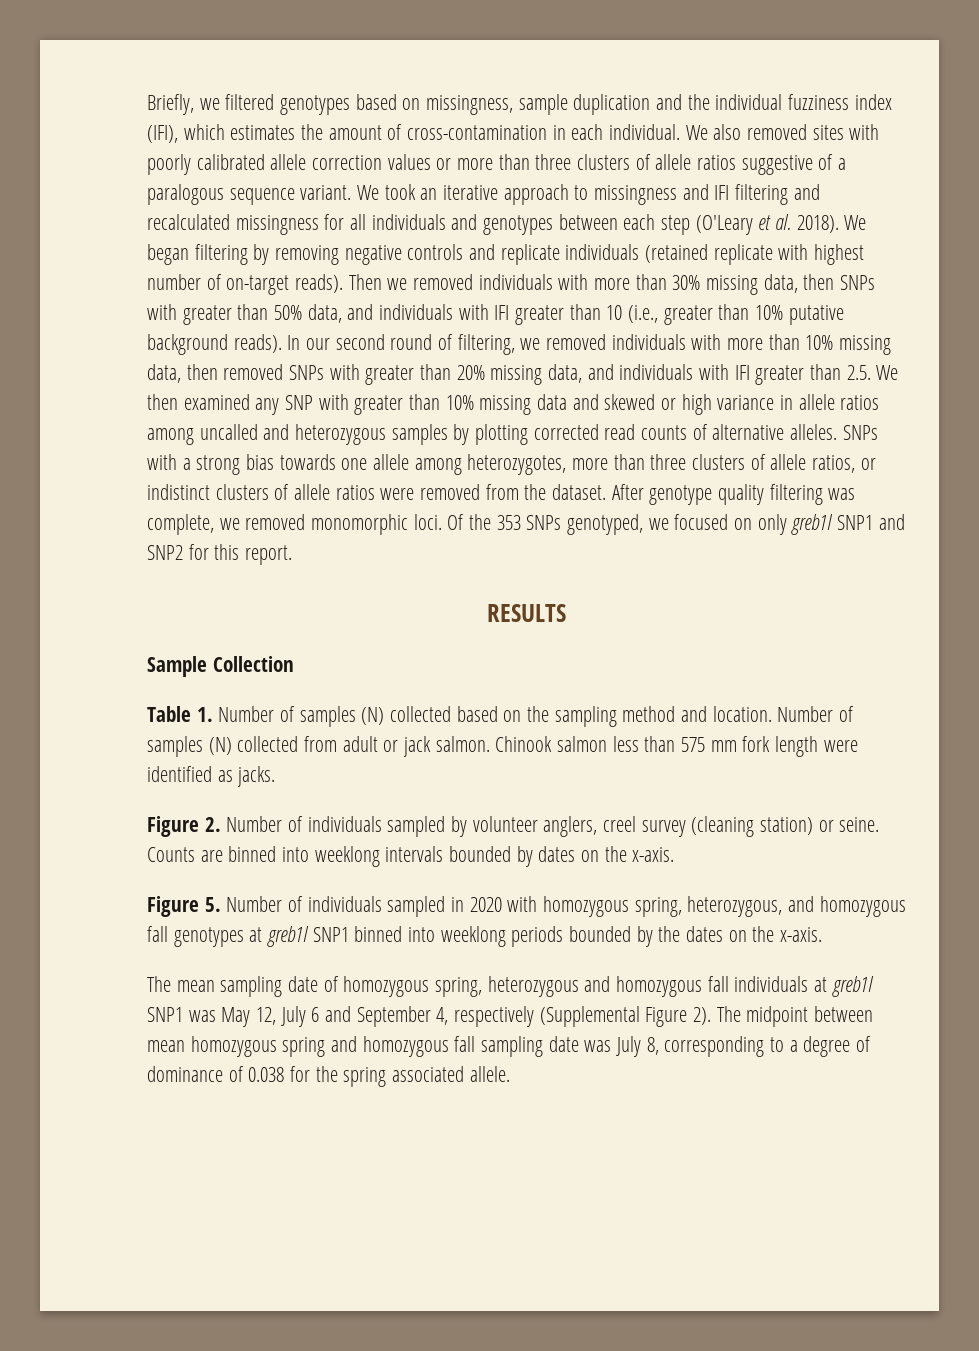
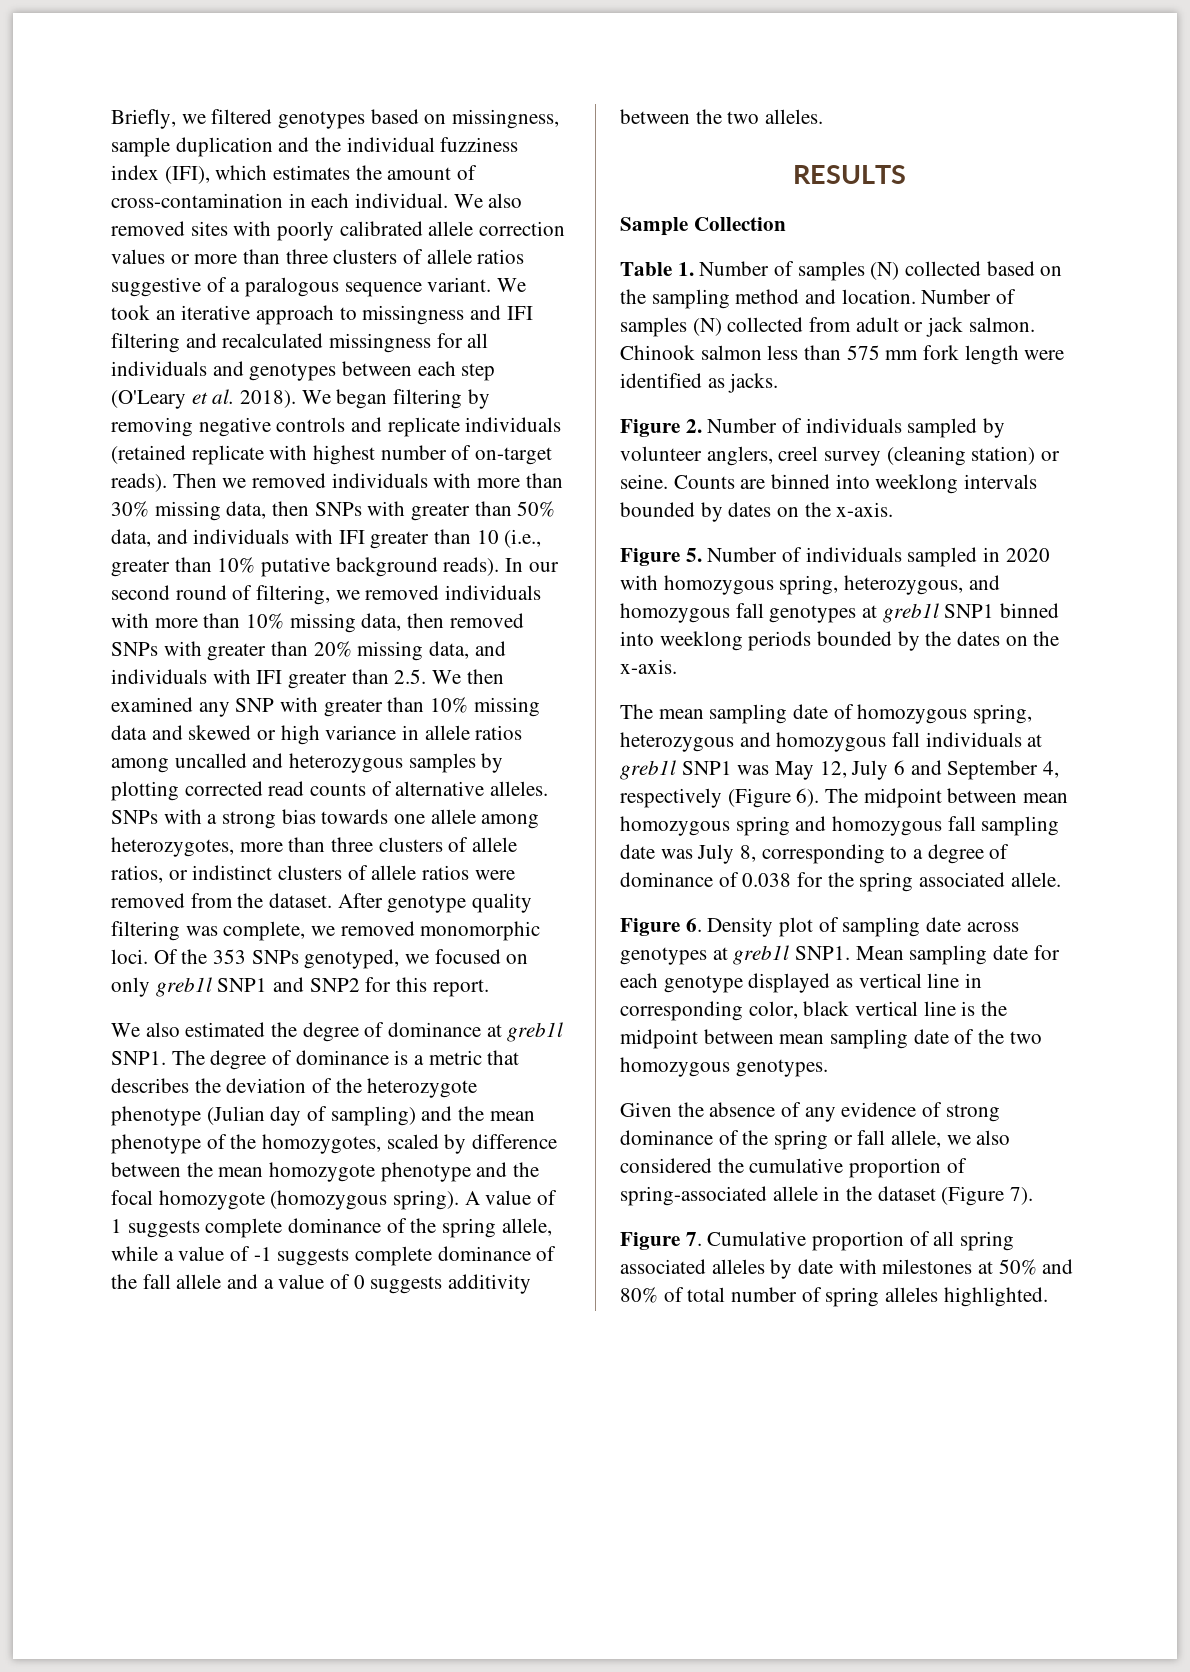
(293, 555) none -> [111,1022,564,1042] [111,1050,520,1070] [111,1078,478,1098] [111,1106,535,1126] [111,1134,558,1154] [111,1162,540,1182] [111,1190,558,1210] [111,1218,552,1238] [111,1246,557,1266] [111,1274,532,1294] [620,109,824,124] // We also estimated the degree of dominance at greb1l SNP1. The degree of dominance is a metric that describes the deviation of the heterozygote phenotype (Julian day of sampling) and the mean phenotype of the homozygotes, scaled by difference between the mean homozygote phenotype and the focal homozygote (homozygous spring). A value of 1 suggests complete dominance of the spring allele, while a value of -1 suggests complete dominance of the fall allele and a value of 0 suggests additivity between the two alleles.
[539,1006,712,1027] (Supplemental Figure 2). -> [727,788,820,808] (Figure 6).
(510, 1074) none -> [620,917,1019,937] [620,945,1060,965] [620,973,983,993] [620,1001,1008,1021] [620,1029,1042,1049] [620,1057,828,1077] [620,1102,1000,1122] [620,1130,1011,1150] [620,1158,967,1178] [620,1186,1034,1206] [620,1231,1015,1251] [620,1259,1074,1279] [620,1287,1048,1307] // Figure 6. Density plot of sampling date across genotypes at greb1l SNP1. Mean sampling date for each genotype displayed as vertical line in corresponding color, black vertical line is the midpoint between mean sampling date of the two homozygous genotypes. // Given the absence of any evidence of strong dominance of the spring or fall allele, we also considered the cumulative proportion of spring-associated allele in the dataset (Figure 7). // Figure 7. Cumulative proportion of all spring associated alleles by date with milestones at 50% and 80% of total number of spring alleles highlighted.

